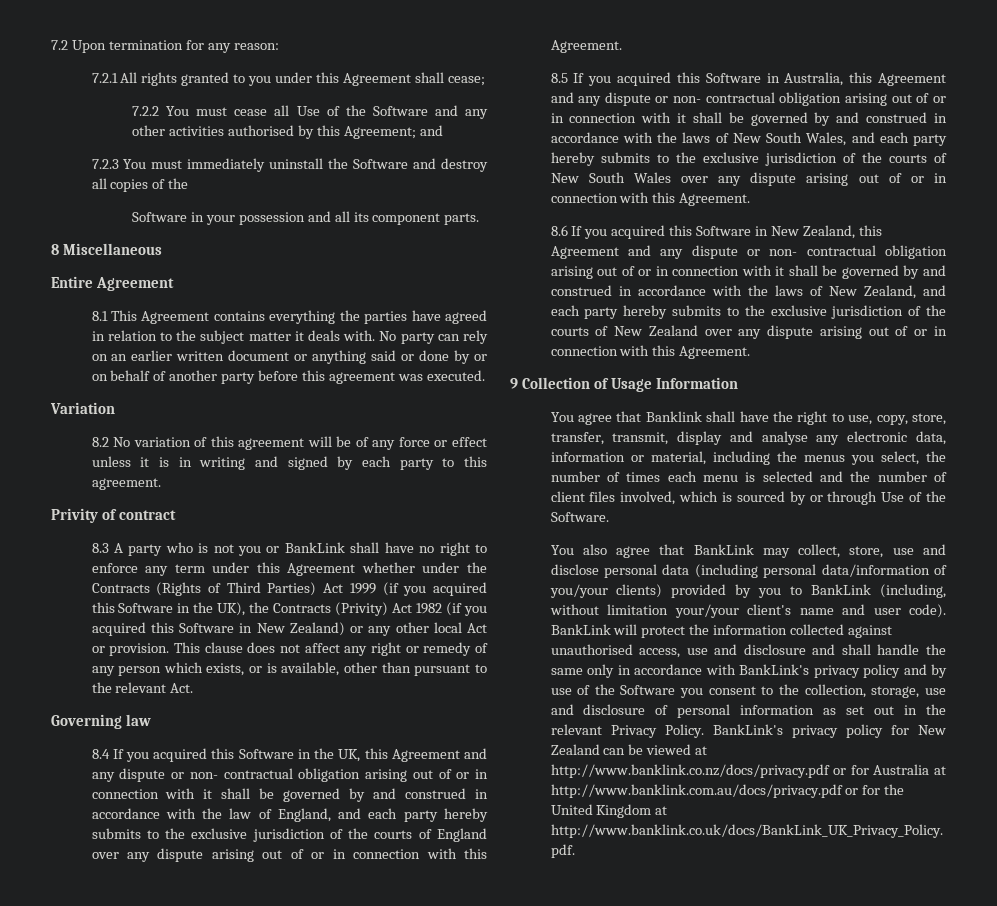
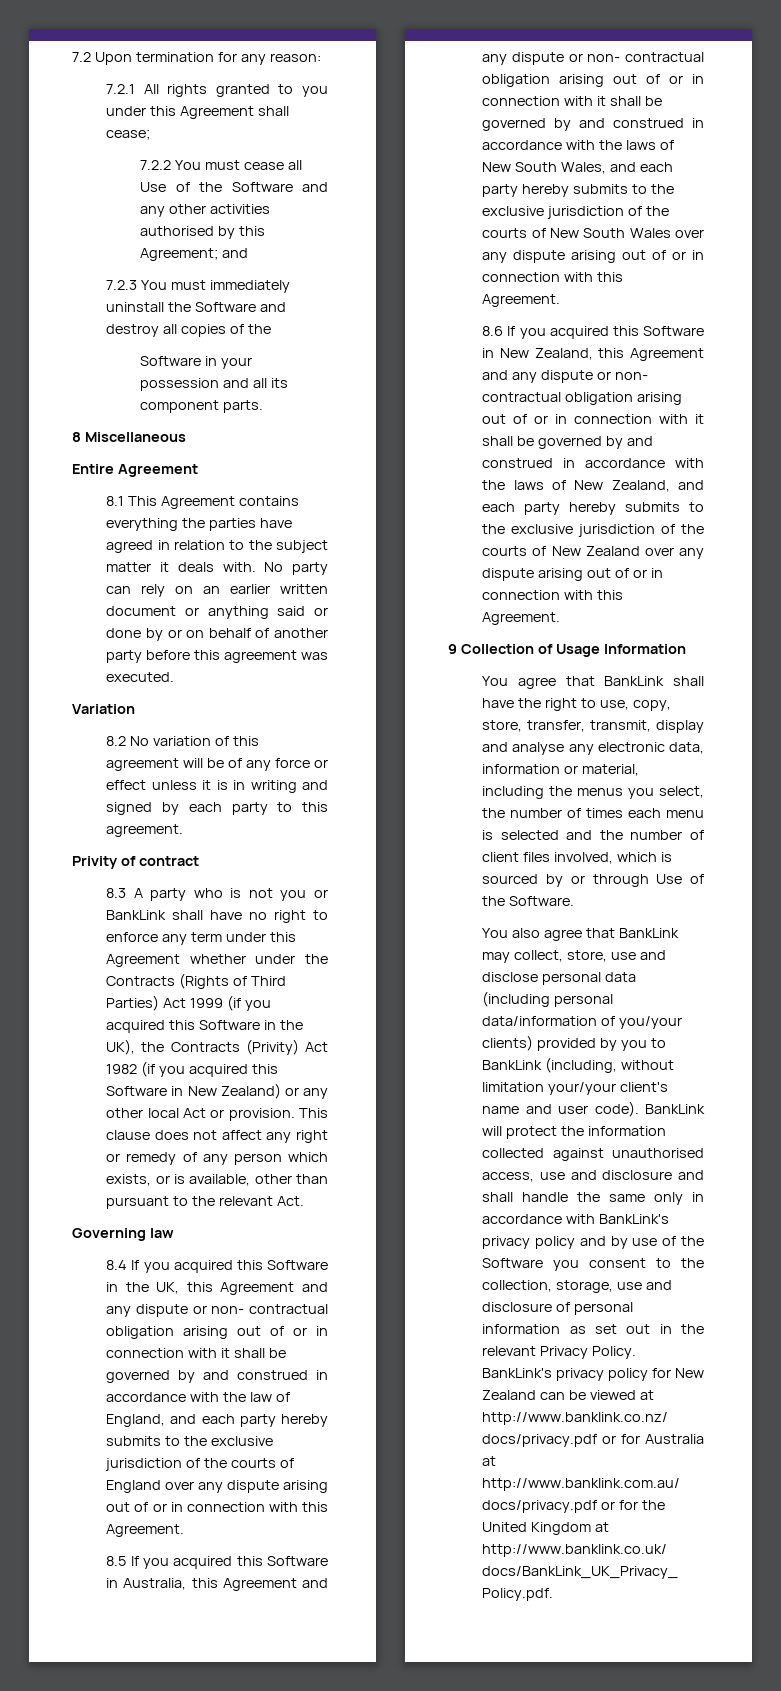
[645,411,702,422] Banklink -> [604,676,665,686] BankLink

